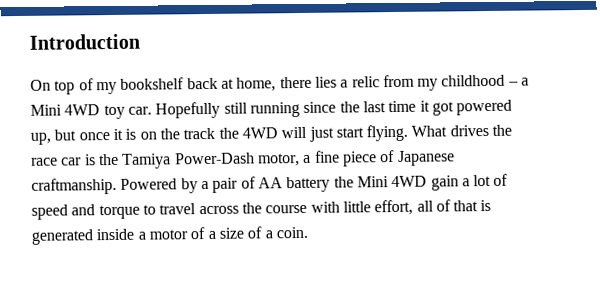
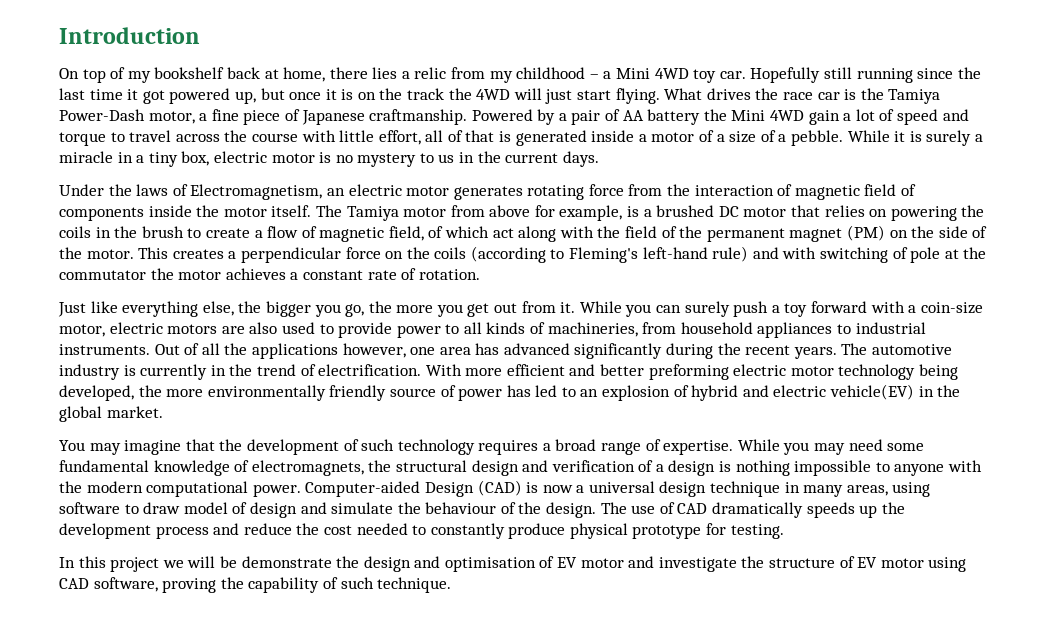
[275,226,308,239] coin. -> [790,130,983,146] [59,151,599,167] [59,184,917,200] [59,205,985,221] [59,225,988,242] [59,246,987,263] [59,268,480,280] [58,301,983,317] [59,322,926,338] [59,343,953,359] [59,364,959,380] [59,384,961,401] [59,406,163,422] [59,439,925,455] [59,460,983,476] [59,480,931,497] [59,502,905,518] [59,523,784,539] [59,556,967,572] [59,577,452,593] pebble. While it is surely a miracle in a tiny box, electric motor is no mystery to us in the current days. // Under the laws of Electromagnetism, an electric motor generates rotating force from the interaction of magnetic field of components inside the motor itself. The Tamiya motor from above for example, is a brushed DC motor that relies on powering the coils in the brush to create a flow of magnetic field, of which act along with the field of the permanent magnet (PM) on the side of the motor. This creates a perpendicular force on the coils (according to Fleming's left-hand rule) and with switching of pole at the commutator the motor achieves a constant rate of rotation. // Just like everything else, the bigger you go, the more you get out from it. While you can surely push a toy forward with a coin-size motor, electric motors are also used to provide power to all kinds of machineries, from household appliances to industrial instruments. Out of all the applications however, one area has advanced significantly during the recent years. The automotive industry is currently in the trend of electrification. With more efficient and better preforming electric motor technology being developed, the more environmentally friendly source of power has led to an explosion of hybrid and electric vehicle(EV) in the global market. // You may imagine that the development of such technology requires a broad range of expertise. While you may need some fundamental knowledge of electromagnets, the structural design and verification of a design is nothing impossible to anyone with the modern computational power. Computer-aided Design (CAD) is now a universal design technique in many areas, using software to draw model of design and simulate the behaviour of the design. The use of CAD dramatically speeds up the development process and reduce the cost needed to constantly produce physical prototype for testing. // In this project we will be demonstrate the design and optimisation of EV motor and investigate the structure of EV motor using CAD software, proving the capability of such technique.

